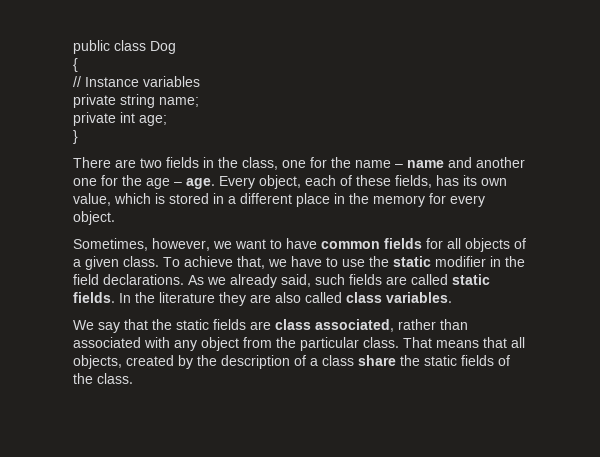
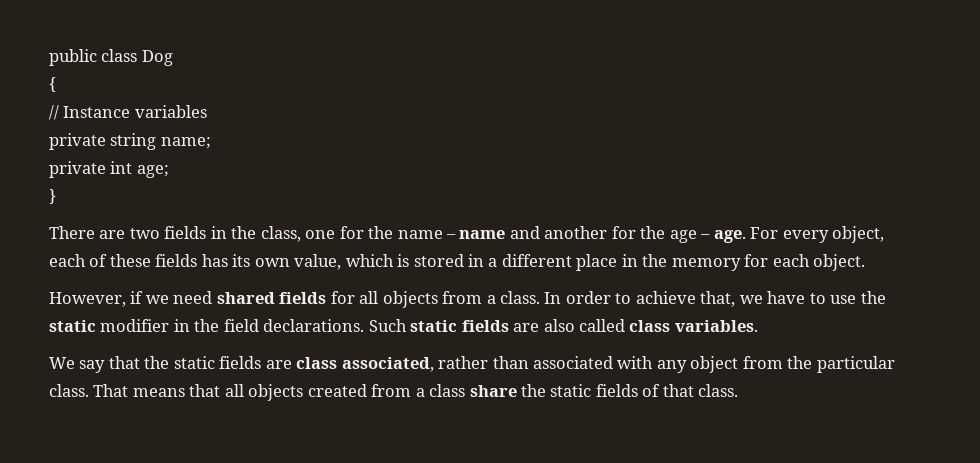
[73,178,97,186] one -> (608, 232) none
[219,176,255,189] Every -> [750,227,829,243] For every
[395,175,432,188] fields, -> [155,254,198,267] fields
[450,195,485,207] every -> [772,254,810,267] each
[73,238,526,252] [73,256,180,270] Sometimes, however, we want to have common fields for all objects of a given class. To -> [49,291,632,308] However, if we need shared fields for all objects from a class. In order to
[188,274,490,288] [73,292,246,306] As we already said, such fields are called static fields. In the literature they -> [368,319,509,332] Such static fields
[73,355,306,369] objects, created by the description of -> [248,384,412,401] objects created from
[73,373,93,384] the -> [662,384,694,397] that

